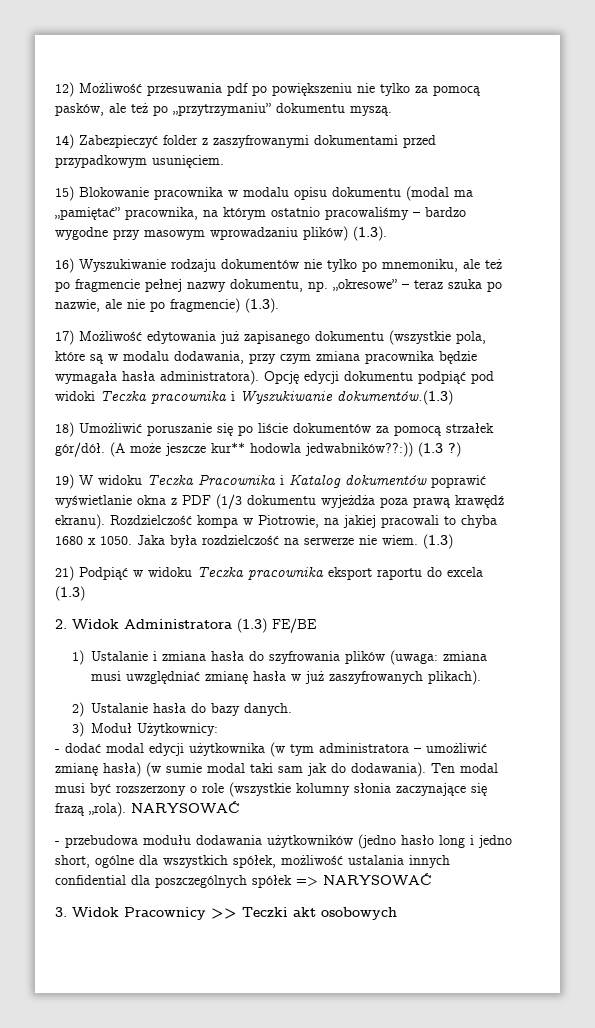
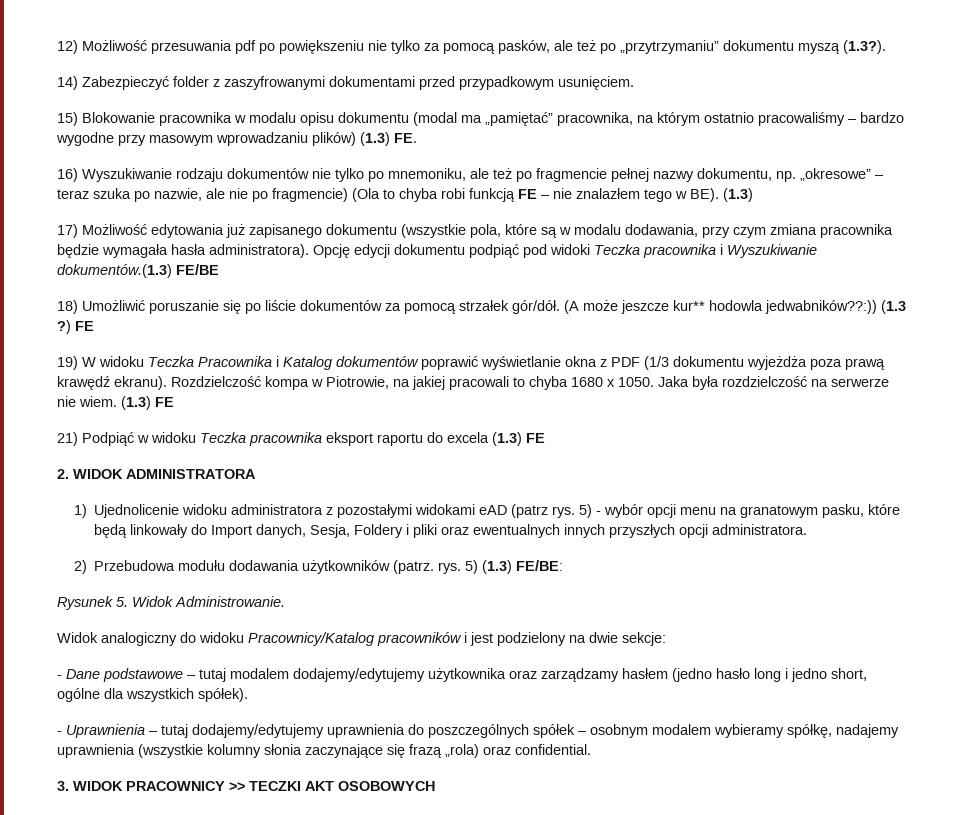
[350,106,392,116] myszą. -> [798,40,886,54] myszą (1.3?).
[353,226,387,241] (1.3). -> [360,132,417,146] (1.3) FE.
[245,298,279,313] (1.3). -> [352,188,753,202] (Ola to chyba robi funkcją FE – nie znalazłem tego w BE). (1.3)
(453, 397) none -> [176,264,219,275] FE/BE
(461, 449) none -> [75,321,94,331] FE
(453, 541) none -> [155,397,174,407] FE
(85, 593) none -> [526,433,545,443] FE
[72,618,317,633] [72,650,488,665] [91,670,482,685] [72,702,293,717] [72,722,219,737] [55,742,487,757] [55,762,498,777] [55,782,487,797] [55,801,240,817] [55,835,353,848] Widok Administratora (1.3) FE/BE // 1) Ustalanie i zmiana hasła do szyfrowania plików (uwaga: zmiana musi uwzględniać zmianę hasła w już zaszyfrowanych plikach). // 2) Ustalanie hasła do bazy danych. // 3) Moduł Użytkownicy: // - dodać modal edycji użytkownika (w tym administratora – umożliwić zmianę hasła) (w sumie modal taki sam jak do dodawania). Ten modal musi być rozszerzony o role (wszystkie kolumny słonia zaczynające się frazą „rola). NARYSOWAĆ // - przebudowa modułu dodawania użytkowników -> [73,469,256,479] [73,504,900,518] [93,524,807,538] [73,560,563,574] [57,596,285,610] [57,632,666,646] [57,668,668,682] WIDOK ADMINISTRATORA // 1) Ujednolicenie widoku administratora z pozostałymi widokami eAD (patrz rys. 5) - wybór opcji menu na granatowym pasku, które będą linkowały do Import danych, Sesja, Foldery i pliki oraz ewentualnych innych przyszłych opcji administratora. // 2) Przebudowa modułu dodawania użytkowników (patrz. rys. 5) (1.3) FE/BE: // Rysunek 5. Widok Administrowanie. // Widok analogiczny do widoku Pracownicy/Katalog pracowników i jest podzielony na dwie sekcje: // - Dane podstawowe – tutaj modalem dodajemy/edytujemy użytkownika oraz zarządzamy hasłem
[233,855,450,868] [55,873,432,888] [55,907,397,920] spółek, możliwość ustalania innych confidential dla poszczególnych spółek => NARYSOWAĆ // 3. Widok Pracownicy >> Teczki akt osobowych -> [198,688,248,702] [57,724,899,738] [57,744,591,758] [57,781,435,791] spółek). // - Uprawnienia – tutaj dodajemy/edytujemy uprawnienia do poszczególnych spółek – osobnym modalem wybieramy spółkę, nadajemy uprawnienia (wszystkie kolumny słonia zaczynające się frazą „rola) oraz confidential. // 3. WIDOK PRACOWNICY >> TECZKI AKT OSOBOWYCH

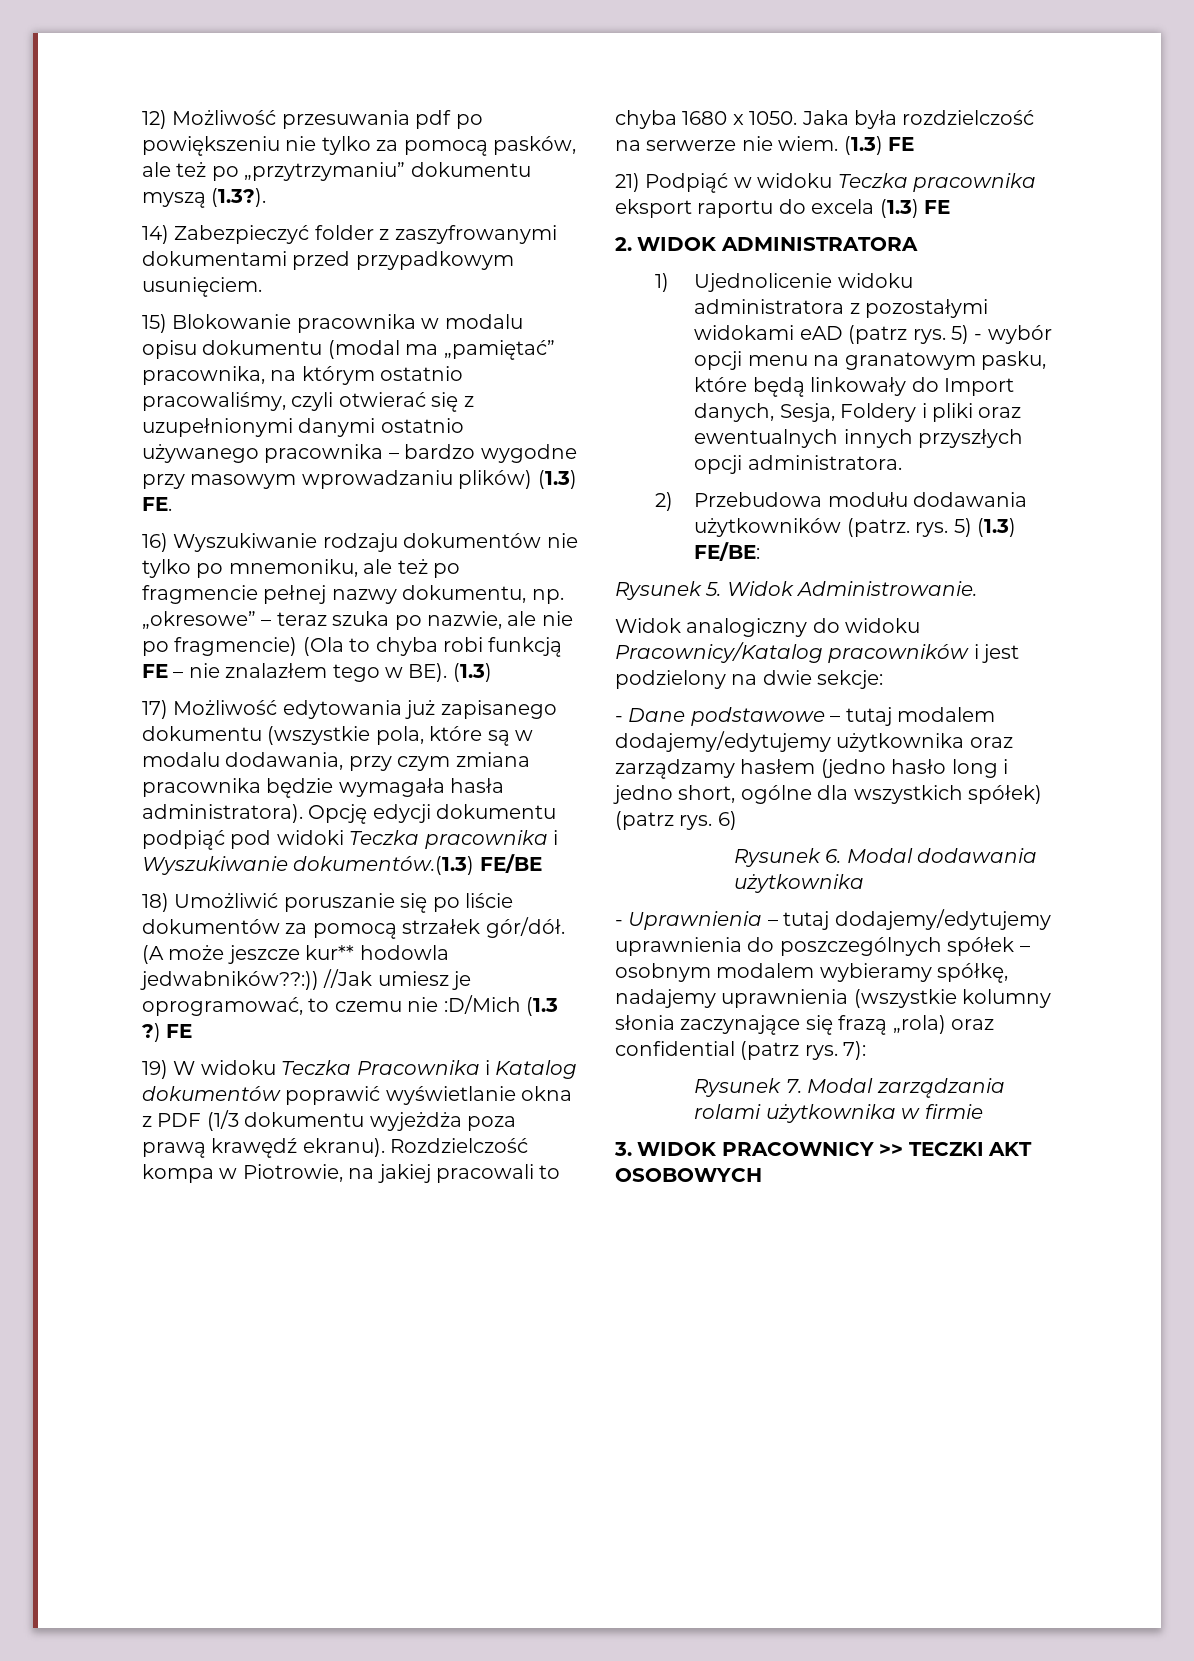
[758,112,845,126] pracowaliśmy -> [142,392,474,412] [142,418,464,437] [142,444,384,463] pracowaliśmy, czyli otwierać się z uzupełnionymi danymi ostatnio używanego pracownika
(877, 307) none -> [323,969,472,990] [142,995,521,1016] //Jak umiesz je oprogramować, to czemu nie :D/Mich
[198,688,248,702] spółek). -> [968,785,1042,804] [615,811,737,830] [734,848,1038,867] [734,874,865,893] spółek) (patrz rys. 6) // Rysunek 6. Modal dodawania użytkownika
[515,744,591,755] confidential. -> [615,1041,867,1060] [694,1078,1005,1098] [694,1104,983,1123] confidential (patrz rys. 7): // Rysunek 7. Modal zarządzania rolami użytkownika w firmie

